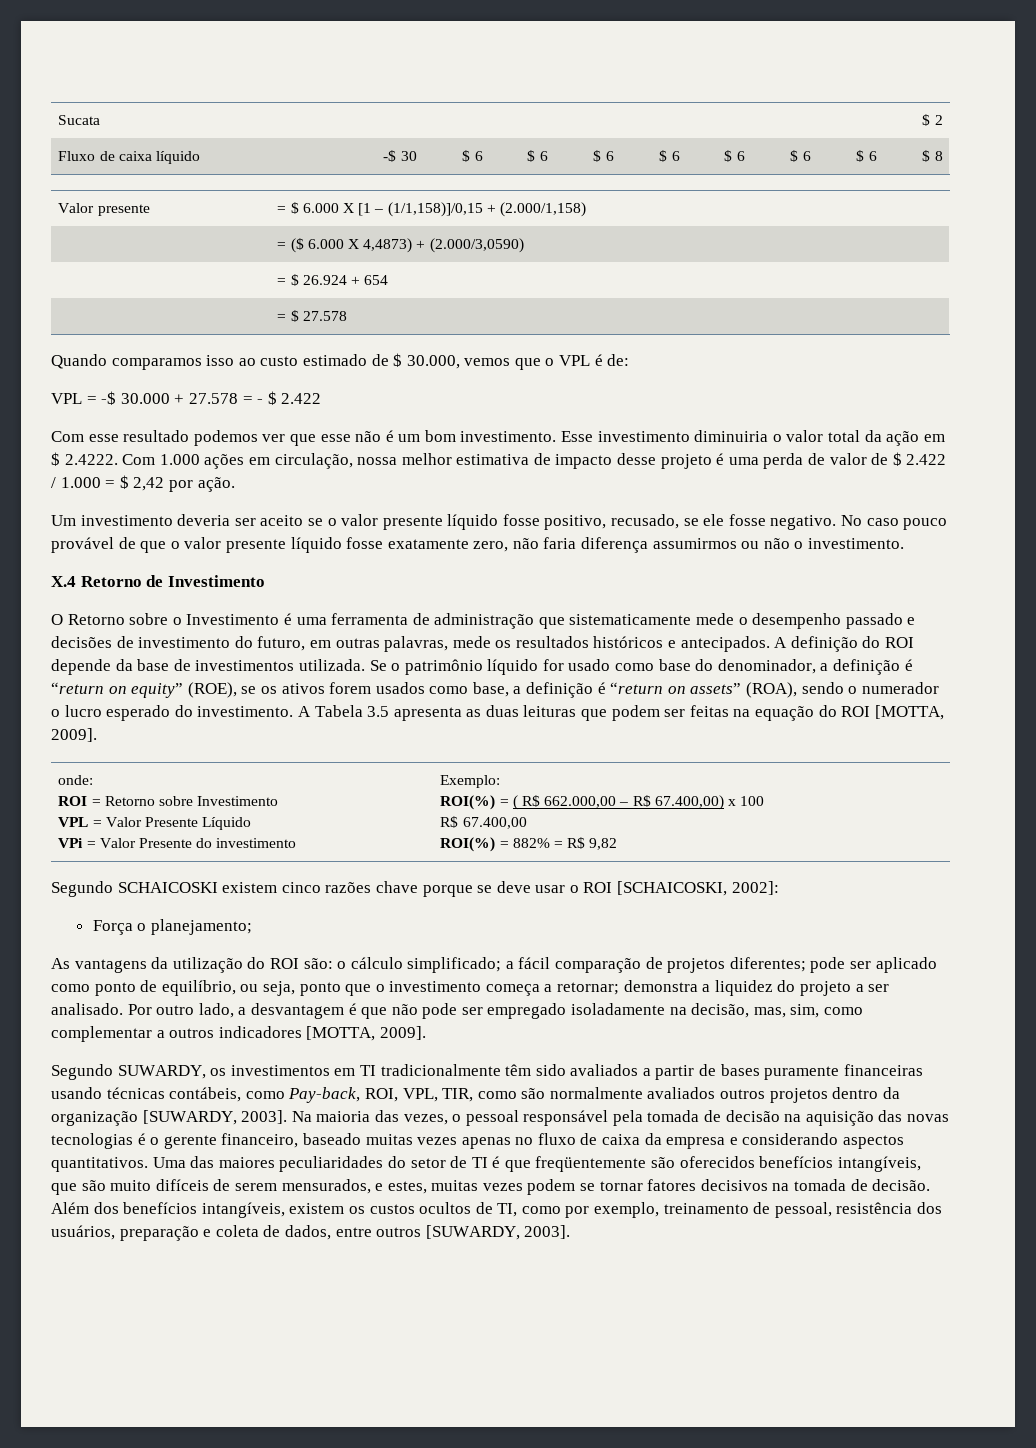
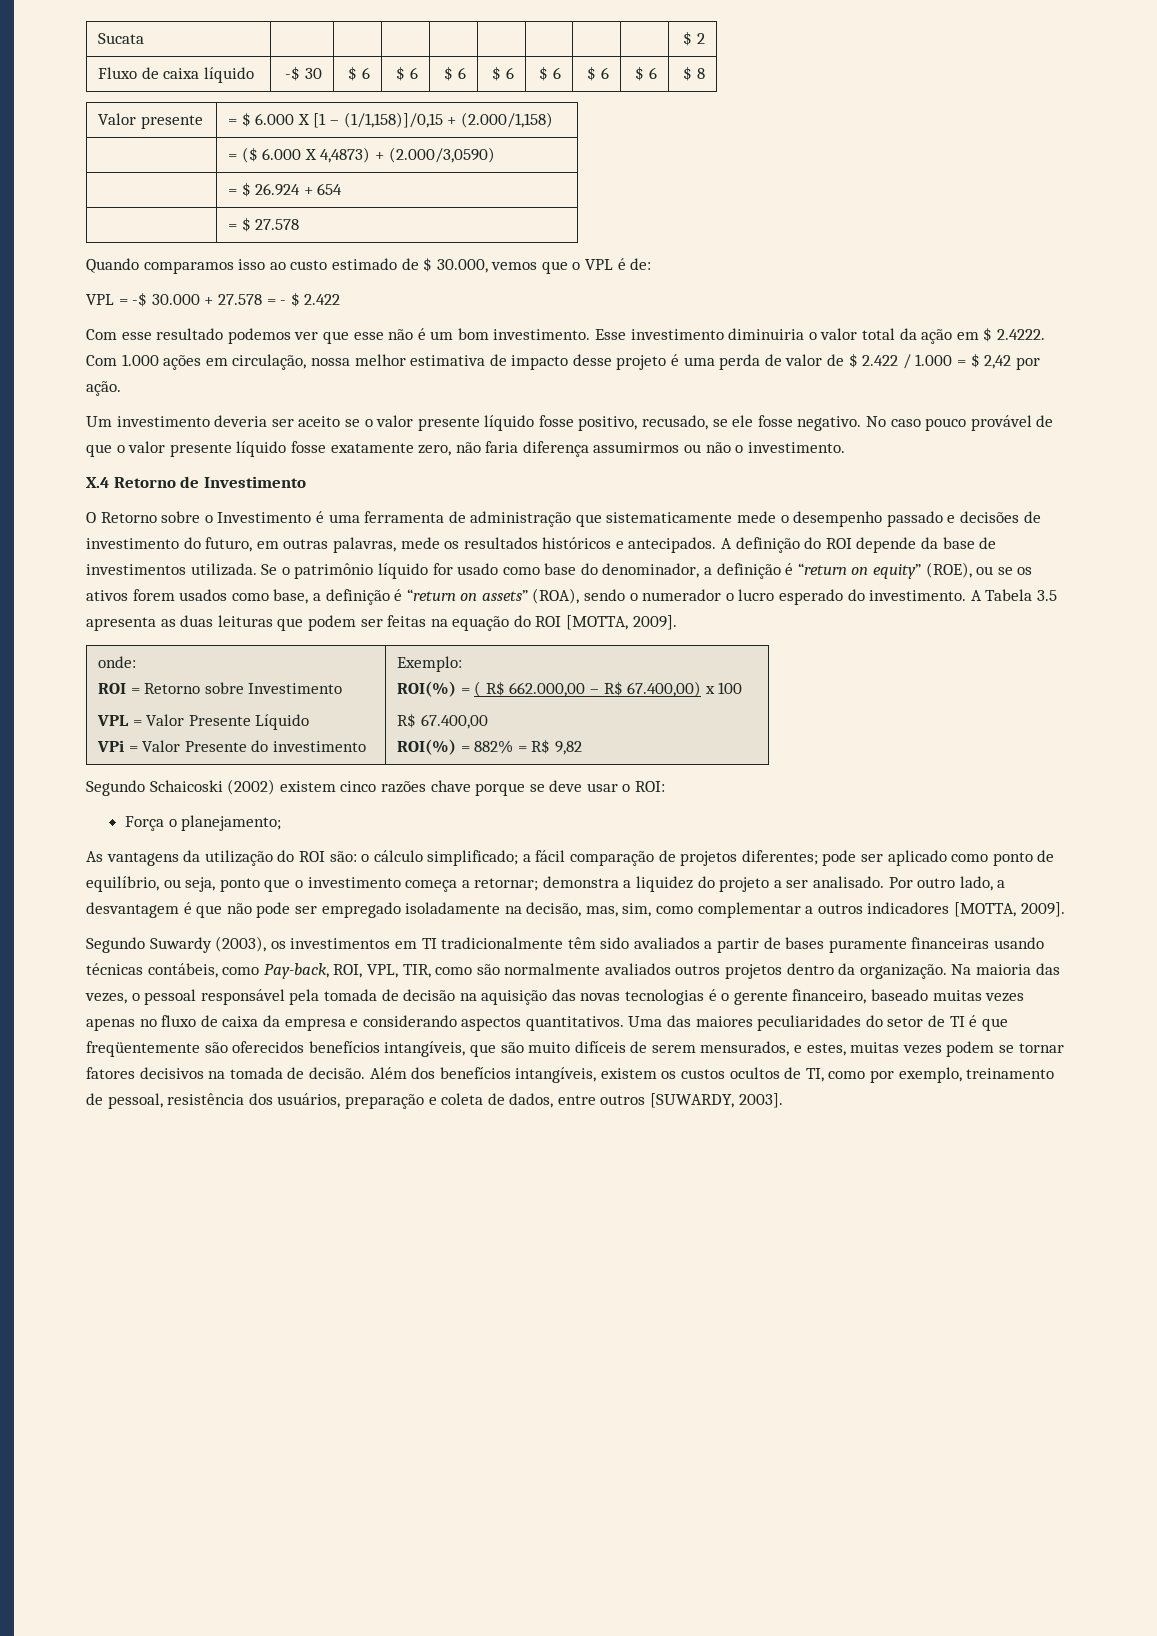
(237, 690) none -> [976,566,994,575] ou
[117,882,218,893] SCHAICOSKI -> [149,779,276,795] Schaicoski (2002)
[583,881,779,896] ROI [SCHAICOSKI, 2002]: -> [635,781,666,792] ROI:
[117,1065,206,1079] SUWARDY, -> [149,936,267,953] Suwardy (2003),
[51,1110,288,1126] organização [SUWARDY, 2003]. -> [859,964,947,979] organização.

